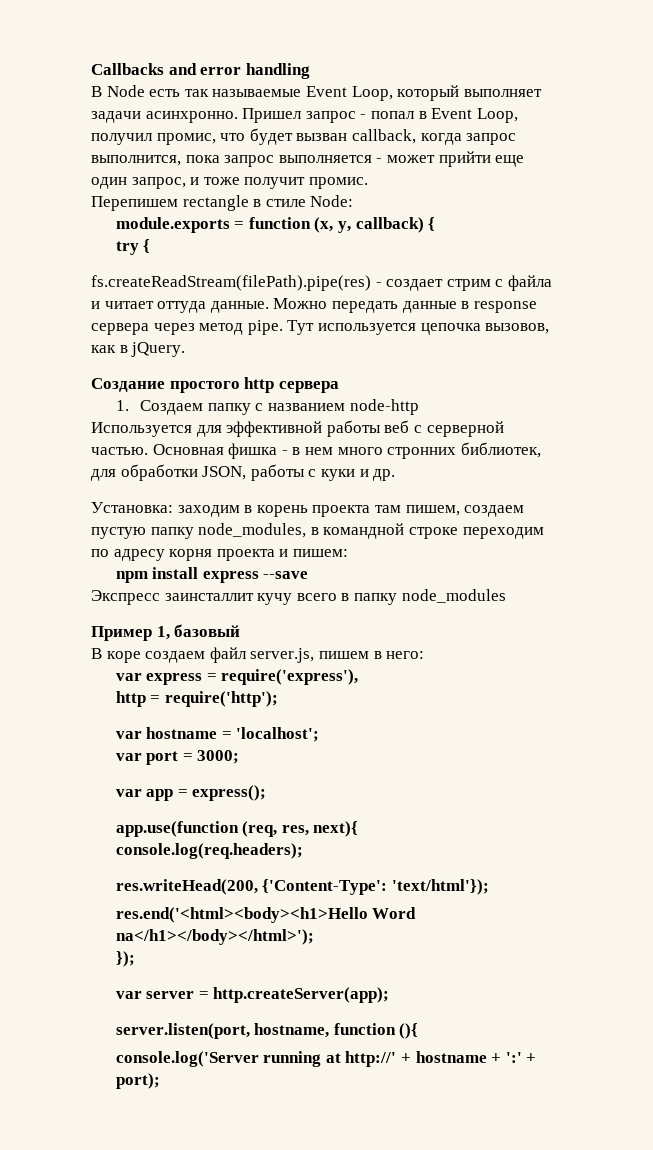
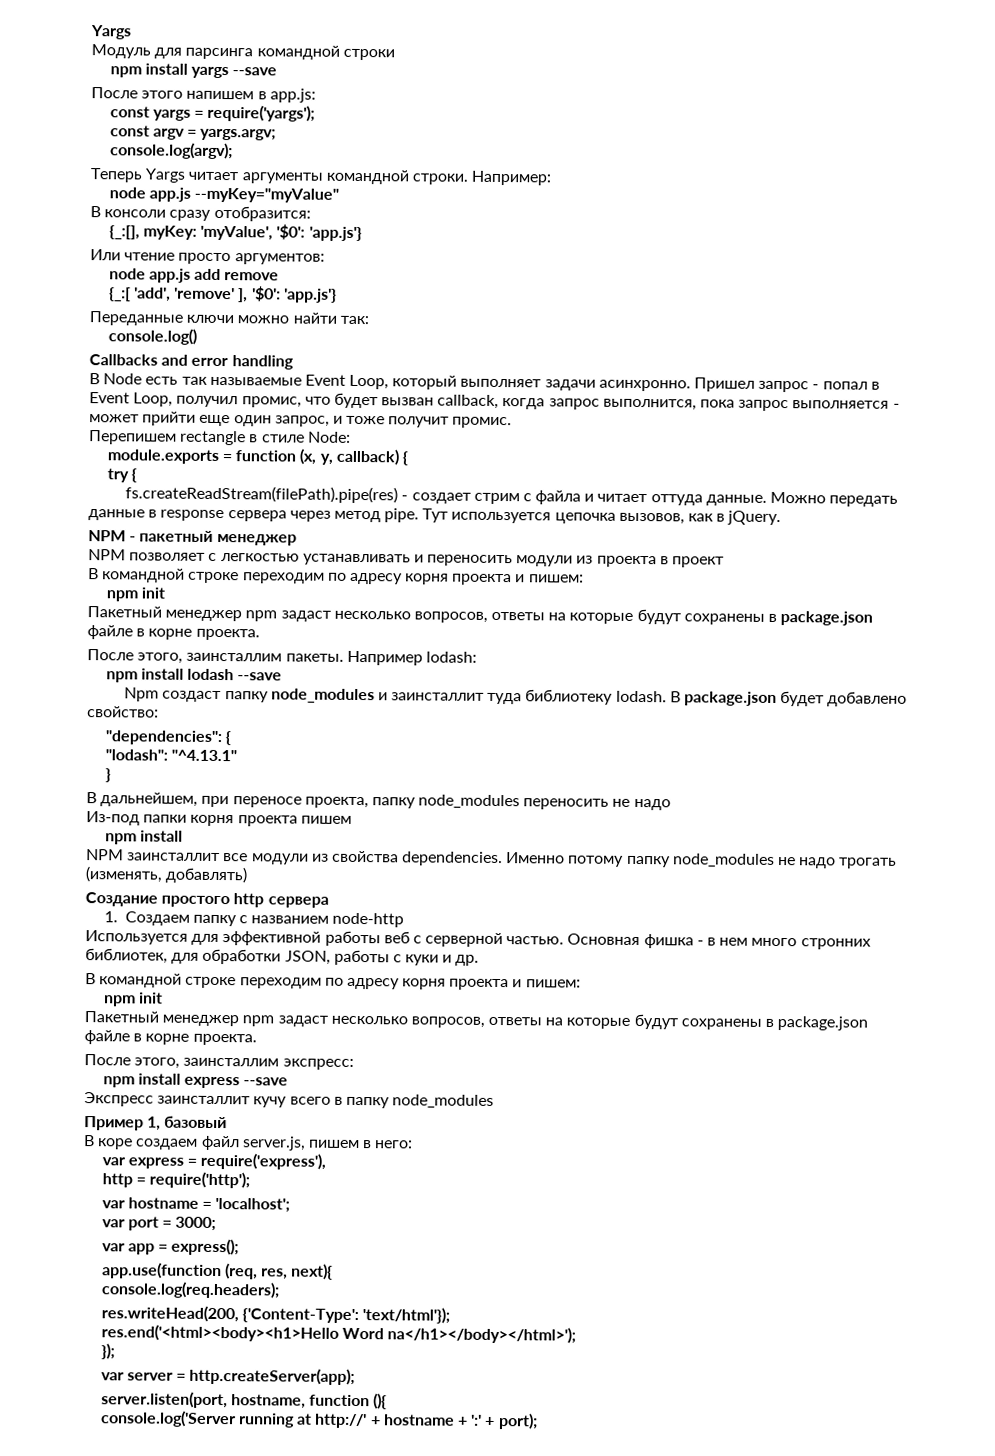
(91, 69) none -> [90,25,132,40] [91,44,395,61] [109,63,278,79] [91,87,316,103] [109,104,316,122] [109,125,277,141] [109,142,233,160] [90,168,552,186] [108,187,340,203] [90,205,311,222] [108,224,362,242] [90,249,325,265] [108,268,280,283] [108,286,337,303] [89,311,369,326] [107,328,197,345] Yargs // Модуль для парсинга командной строки // npm install yargs --save // После этого напишем в app.js: // const yargs = require('yargs'); // const argv = yargs.argv; // console.log(argv); // Теперь Yargs читает аргументы командной строки. Например: // node app.js --myKey="myValue" // В консоли сразу отобразится: // {_:[], myKey: 'myValue', '$0': 'app.js'} // Или чтение просто аргументов: // node app.js add remove // {_:[ 'add', 'remove' ], '$0': 'app.js'} // Переданные ключи можно найти так: // console.log() //
(186, 349) none -> [88,530,297,546] [88,549,725,568] [88,568,584,586] [105,587,166,602] [87,606,874,626] [87,625,260,641] [87,649,477,666] [105,668,283,683] [124,687,908,707] [87,706,159,718] [104,730,232,746] [104,749,238,762] [104,768,111,783] [86,792,671,811] [86,811,352,827] [104,830,184,845] [86,849,898,869] [85,866,248,884] // NPM - пакетный менеджер // NPM позволяет с легкостью устанавливать и переносить модули из проекта в проект // В командной строке переходим по адресу корня проекта и пишем: // npm init // Пакетный менеджер npm задаст несколько вопросов, ответы на которые будут сохранены в package.json файле в корне проекта. // После этого, заинсталлим пакеты. Например lodash: // npm install lodash --save // Npm создаст папку node_modules и заинсталлит туда библиотеку lodash. В package.json будет добавлено свойство: // "dependencies": { // "lodash": "^4.13.1" // } // В дальнейшем, при переносе проекта, папку node_modules переносить не надо // Из-под папки корня проекта пишем // npm install // NPM заинсталлит все модули из свойства dependencies. Именно потому папку node_modules не надо трогать (изменять, добавлять)
[91,502,525,517] [91,523,544,539] [91,549,348,561] Установка: заходим в корень проекта там пишем, создаем пустую папку node_modules, в командной строке переходим по адресу корня проекта и пишем: -> [85,973,581,991] [102,992,164,1007] [84,1011,869,1031] [84,1030,257,1046] [84,1054,354,1070] В командной строке переходим по адресу корня проекта и пишем: // npm init // Пакетный менеджер npm задаст несколько вопросов, ответы на которые будут сохранены в package.json файле в корне проекта. // После этого, заинсталлим экспресс:

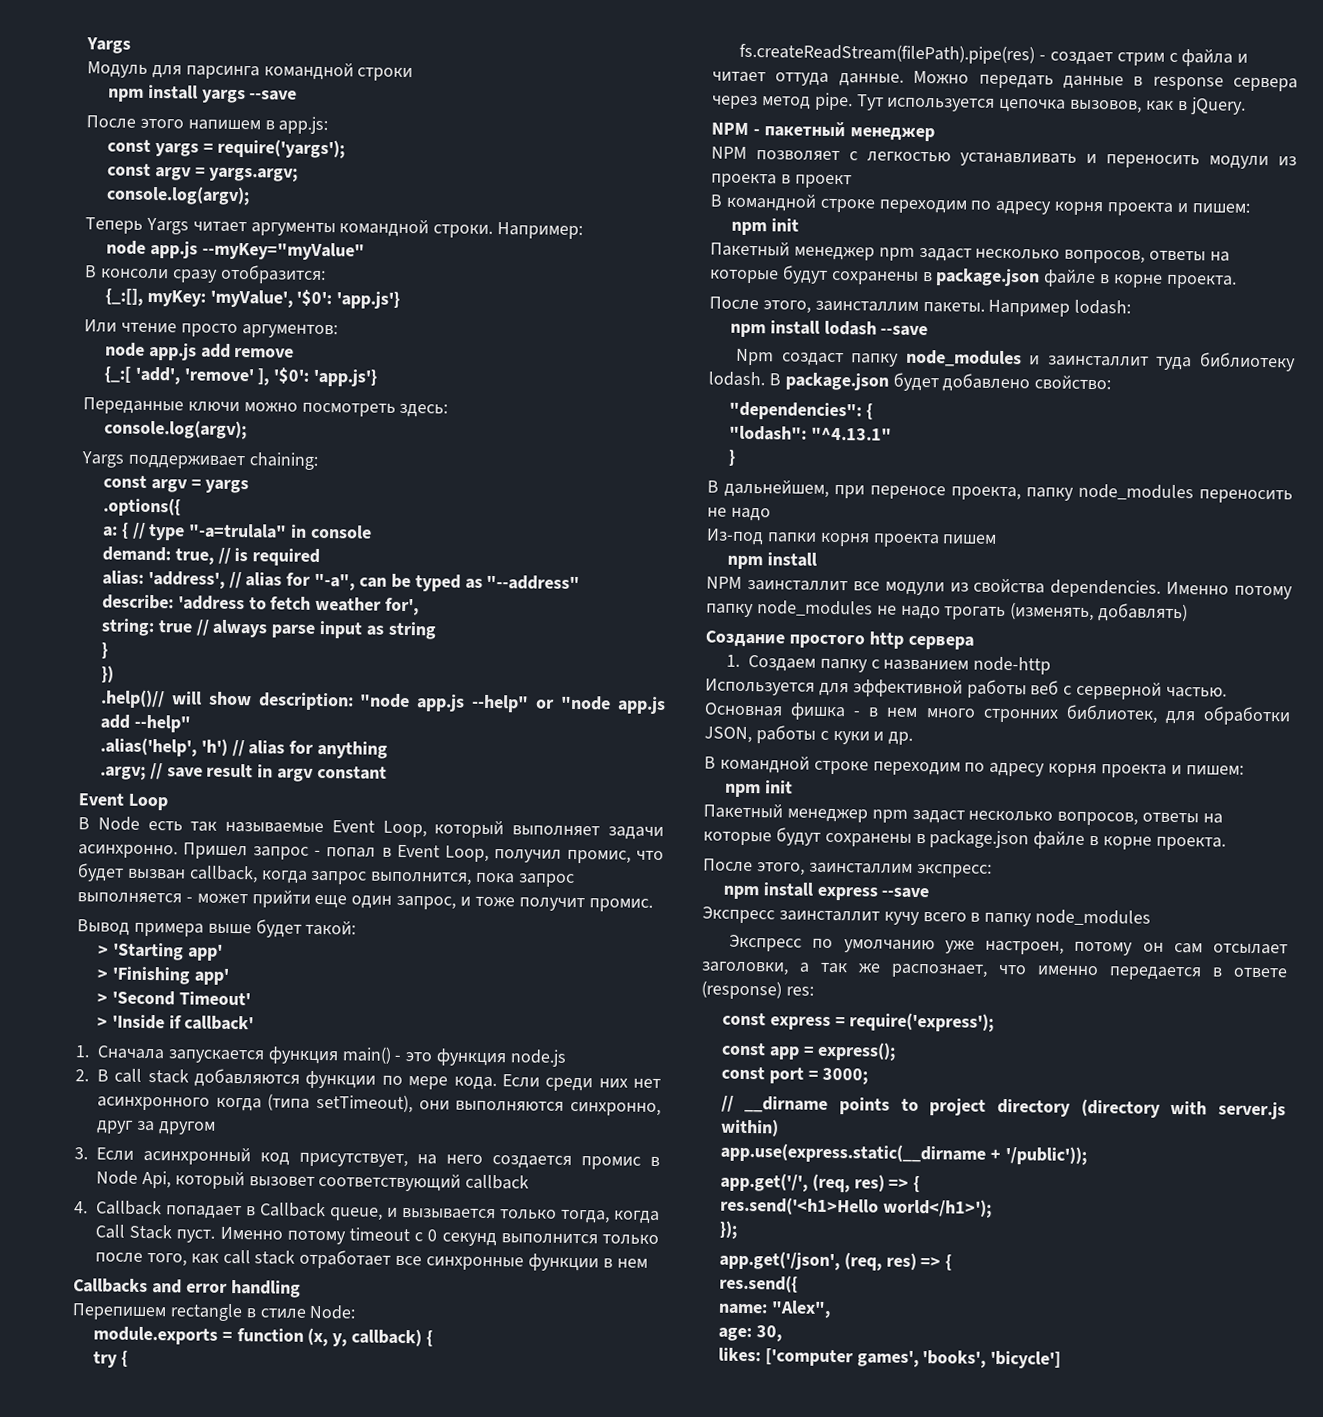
[292,312,369,325] [107,328,197,345] [89,354,294,370] найти так: // console.log() // Callbacks and error handling -> [301,402,449,418] [103,419,247,440] [81,451,318,470] [102,475,250,494] [102,497,181,517] [101,522,372,541] [101,546,321,567] [101,570,581,592] [101,594,420,616] [100,618,436,640] [100,642,108,659] [100,665,114,683] [99,689,666,715] [99,714,191,733] [99,737,389,759] [99,763,387,782] [78,793,168,811] посмотреть здесь: // console.log(argv); // Yargs поддерживает chaining: // const argv = yargs // .options({ // a: { // type "-a=trulala" in console // demand: true, // is required // alias: 'address', // alias for "-a", can be typed as "--address" // describe: 'address to fetch weather for', // string: true // always parse input as string // } // }) // .help()// will show description: "node app.js --help" or "node app.js add --help" // .alias('help', 'h') // alias for anything // .argv; // save result in argv constant // Event Loop
(513, 422) none -> [77,919,357,938] [97,942,223,961] [96,966,229,985] [96,990,251,1006] [96,1014,255,1031] [75,1045,568,1067] [75,1068,661,1092] [97,1093,662,1117] [96,1120,216,1135] [74,1146,660,1170] [96,1170,530,1192] [74,1200,660,1225] [95,1224,659,1247] [95,1249,648,1272] [73,1278,301,1298] // Вывод примера выше будет такой: // > 'Starting app' // > 'Finishing app' // > 'Second Timeout' // > 'Inside if callback' // 1. Сначала запускается функция main() - это функция node.js // 2. В call stack добавляются функции по мере кода. Если среди них нет асинхронного когда (типа setTimeout), они выполняются синхронно, друг за другом // 3. Если асинхронный код присутствует, на него создается промис в Node Api, который вызовет соответствующий callback // 4. Callback попадает в Callback queue, и вызывается только тогда, когда Call Stack пуст. Именно потому timeout с 0 секунд выполнится только после того, как call stack отработает все синхронные функции в нем // Callbacks and error handling
[84,1115,228,1131] [83,1135,414,1151] [101,1152,327,1170] [101,1171,251,1189] [101,1197,291,1213] [101,1216,217,1232] [101,1238,240,1256] [101,1262,334,1280] [100,1281,280,1299] [100,1305,451,1324] [100,1324,577,1344] [100,1343,115,1360] [100,1367,356,1385] [100,1391,388,1410] [99,1410,538,1430] Пример 1, базовый // В коре создаем файл server.js, пишем в него: // var express = require('express'), // http = require('http'); // var hostname = 'localhost'; // var port = 3000; // var app = express(); // app.use(function (req, res, next){ // console.log(req.headers); // res.writeHead(200, {'Content-Type': 'text/html'}); // res.end('<html><body><h1>Hello Word na</h1></body></html>'); // }); // var server = http.createServer(app); // server.listen(port, hostname, function (){ // console.log('Server running at http://' + hostname + ':' + port); -> [729,934,1288,956] [701,961,1288,981] [701,980,814,1000] [721,1012,995,1032] [720,1041,897,1061] [720,1066,869,1085] [720,1095,1286,1120] [720,1118,779,1137] [719,1142,1087,1166] [719,1172,921,1193] [719,1196,992,1218] [718,1220,738,1239] [718,1250,953,1271] [718,1274,798,1293] [717,1300,831,1319] [717,1325,782,1342] [717,1347,1062,1369] Экспресс по умолчанию уже настроен, потому он сам отсылает заголовки, а так же распознает, что именно передается в ответе (response) res: // const express = require('express'); // const app = express(); // const port = 3000; // // __dirname points to project directory (directory with server.js within) // app.use(express.static(__dirname + '/public')); // app.get('/', (req, res) => { // res.send('<h1>Hello world</h1>'); // }); // app.get('/json', (req, res) => { // res.send({ // name: "Alex", // age: 30, // likes: ['computer games', 'books', 'bicycle']

